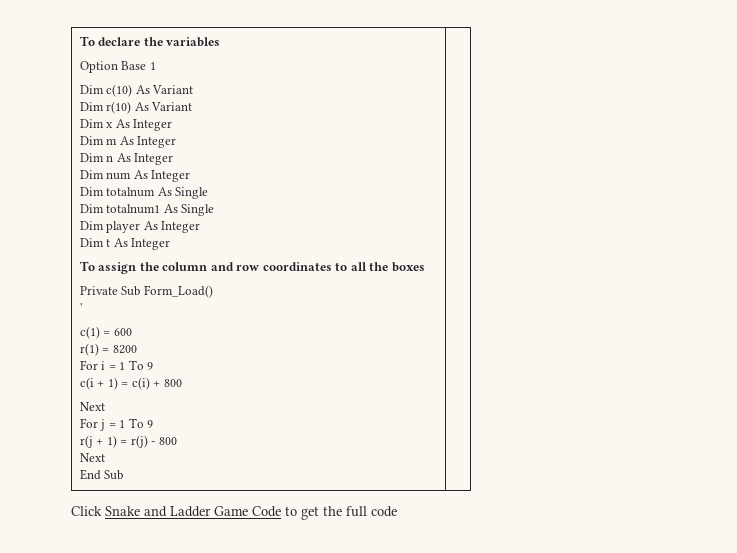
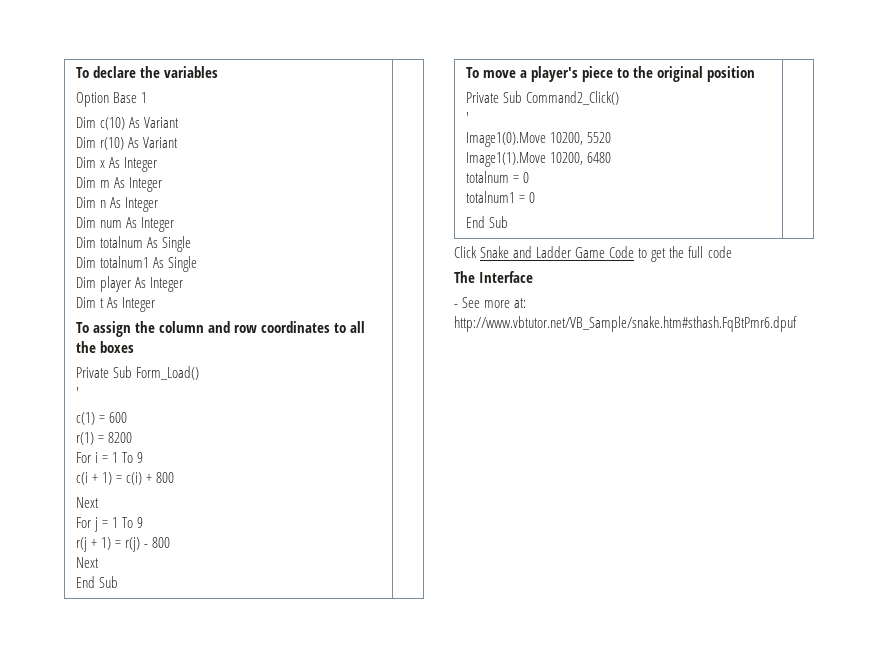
(124, 475) none -> [465,66,756,82] [465,91,619,105] [465,112,469,123] [465,132,611,147] [465,152,611,167] [465,171,529,183] [465,191,535,203] [465,216,508,228] // To move a player's piece to the original position // Private Sub Command2_Click() // ' // Image1(0).Move 10200, 5520 // Image1(1).Move 10200, 6480 // totalnum = 0 // totalnum1 = 0 // End Sub |
(397, 511) none -> [454,271,534,283] [454,297,527,308] [454,316,797,332] // The Interface // - See more at: http://www.vbtutor.net/VB_Sample/snake.htm#sthash.FqBtPmr6.dpuf

